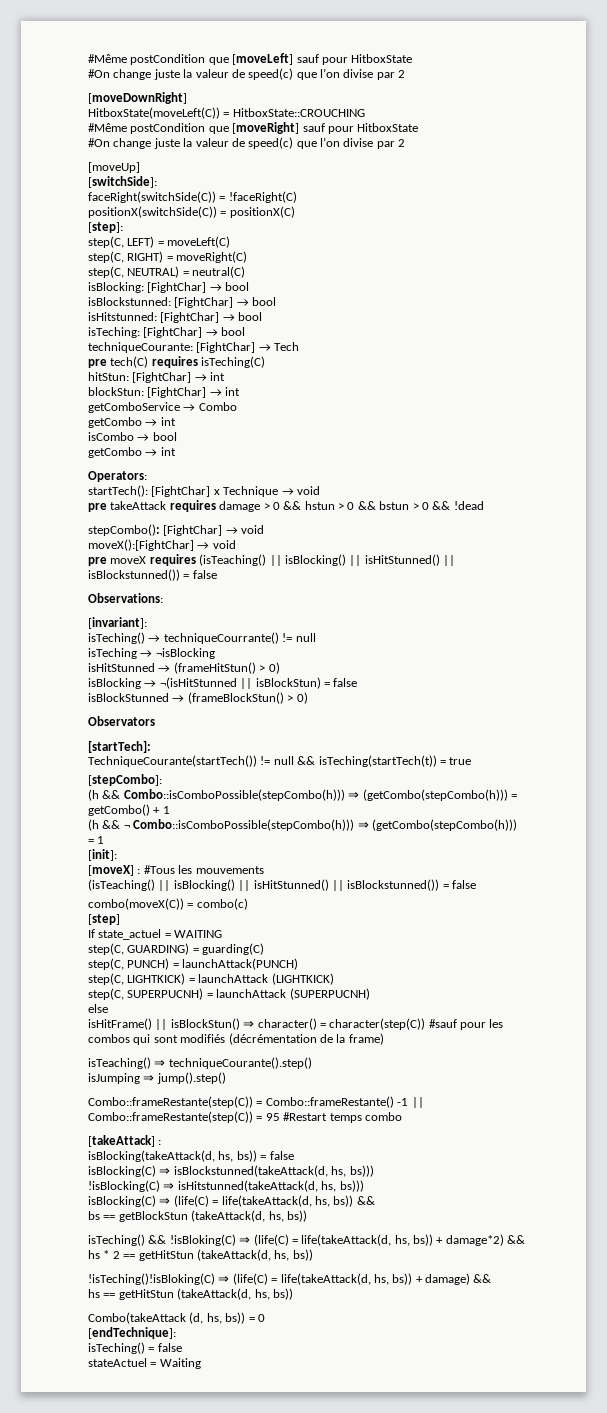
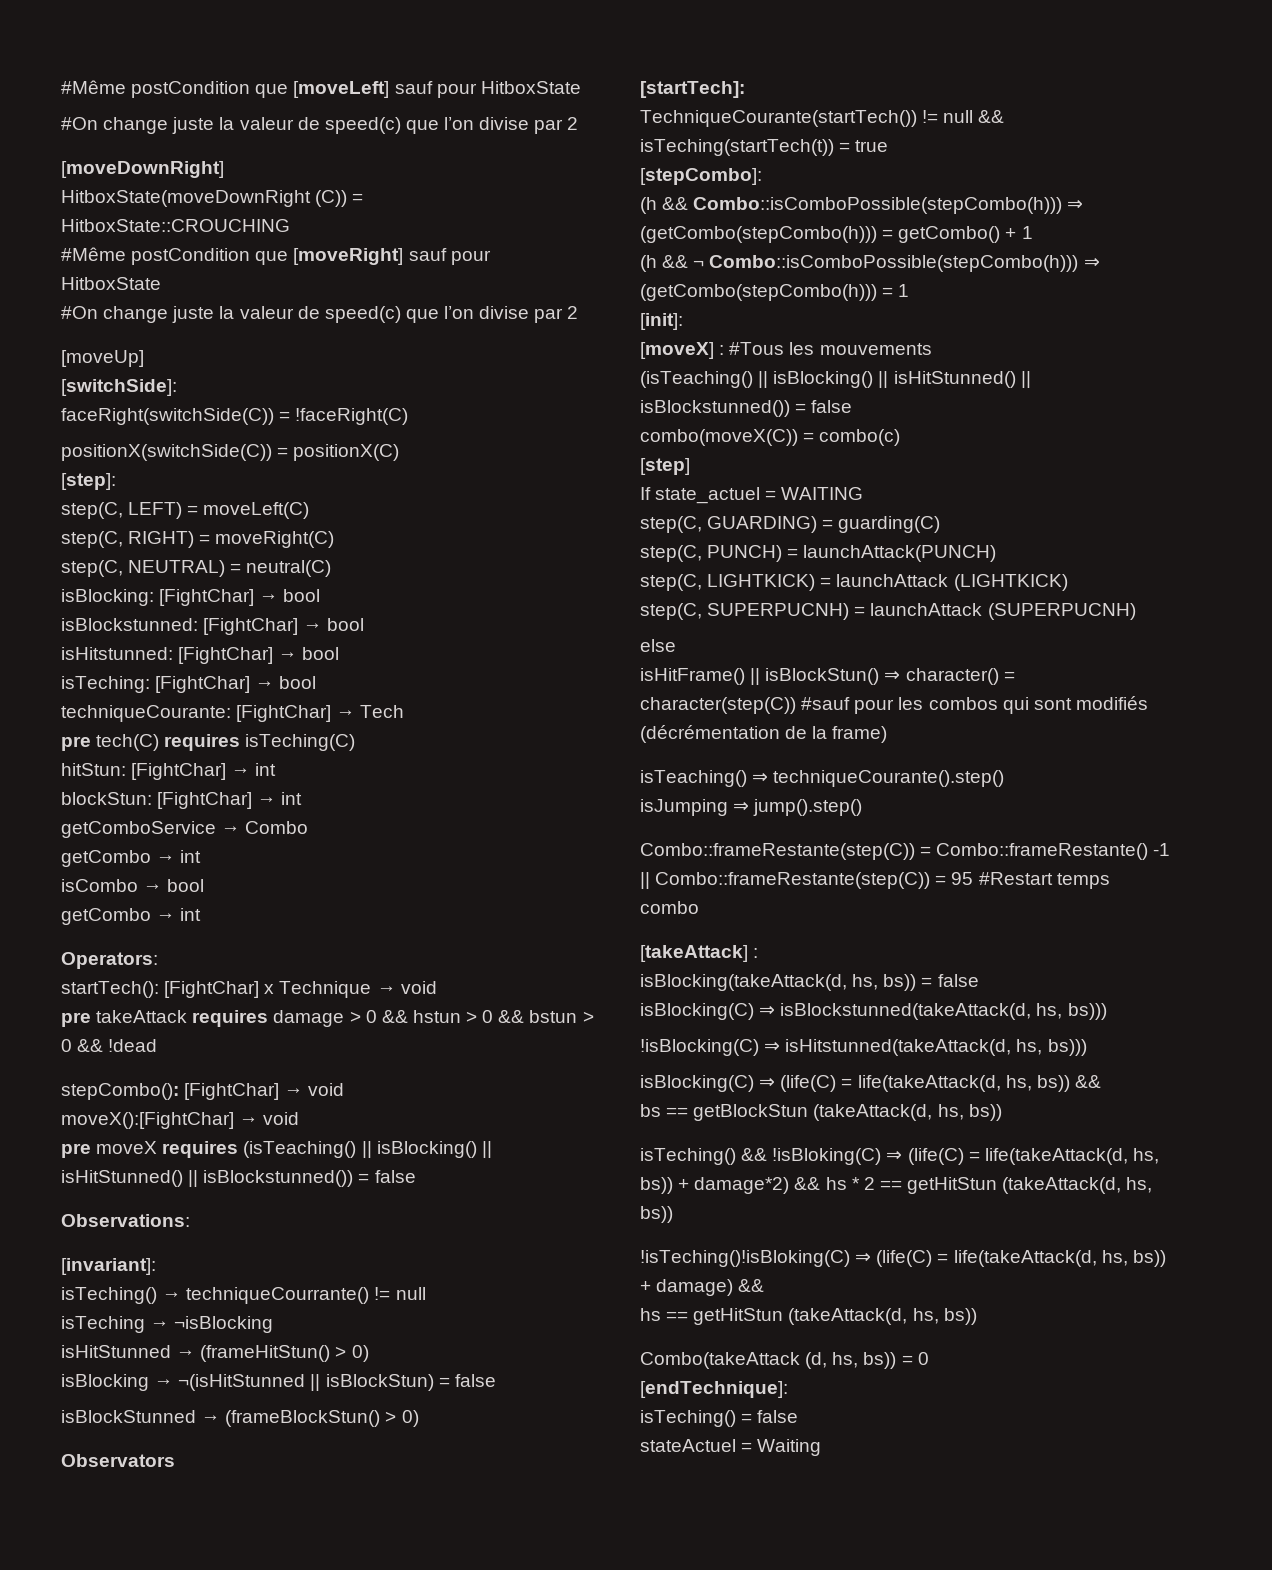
[88,107,220,119] HitboxState(moveLeft(C)) -> [61,190,348,207] HitboxState(moveDownRight (C))

